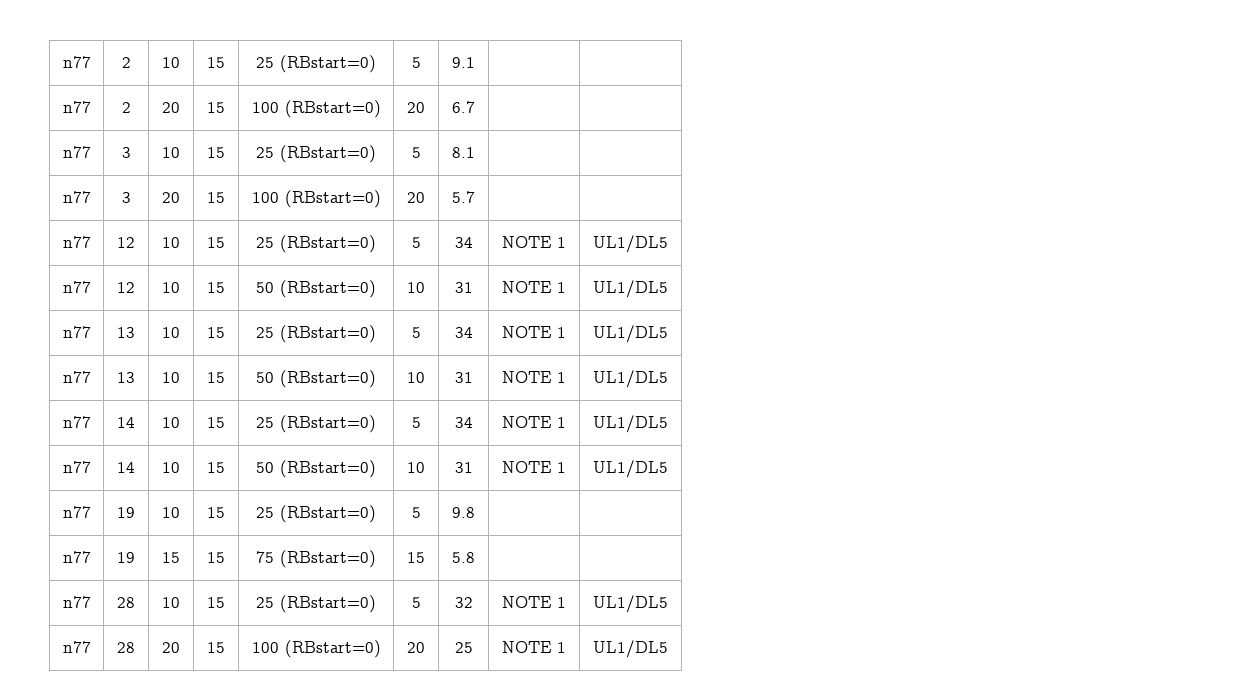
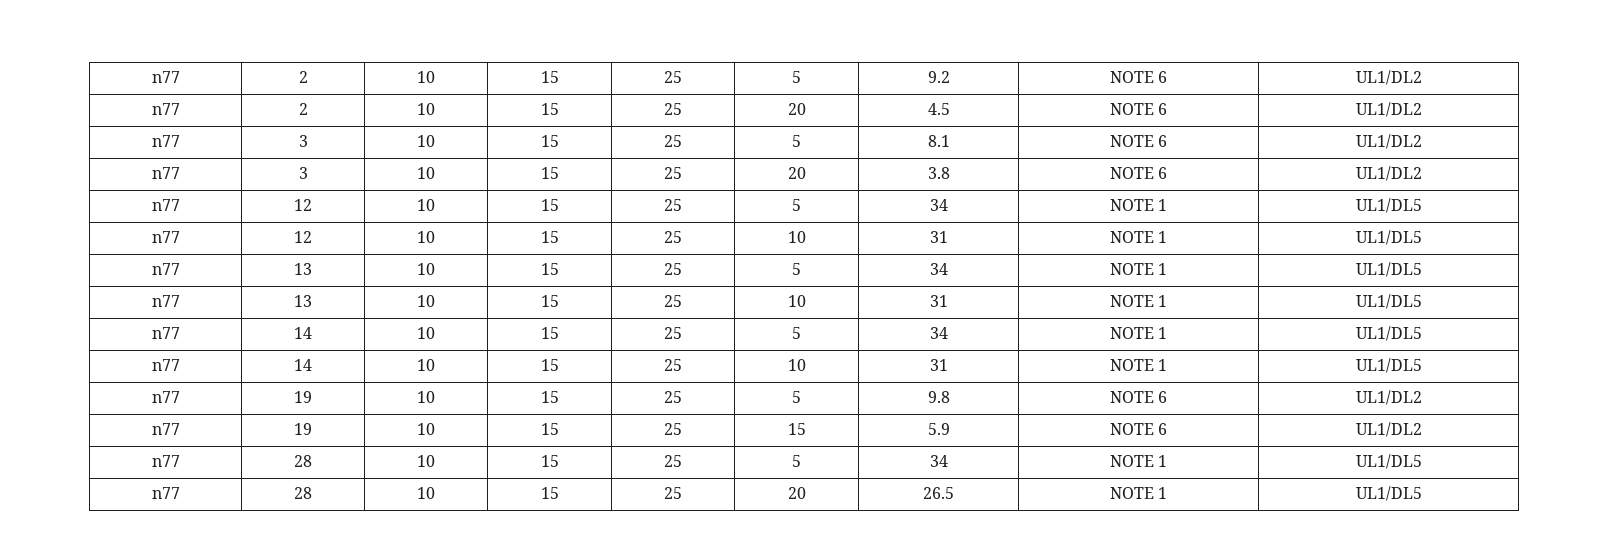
[62,56,91,68] [121,57,131,68] [162,57,180,68] [207,57,225,68] [256,55,376,73] [411,57,421,68] [452,57,475,68] [62,101,91,113] [121,102,131,113] [162,102,180,113] [207,102,225,113] [251,100,381,118] [407,102,425,113] [452,101,475,113] [62,146,91,158] [121,147,131,158] [162,147,180,158] [207,147,225,158] [256,145,376,163] n77 | 2 | 10 | 15 | 25 (RBstart=0) | 5 | 9.1 | | // n77 | 2 | 20 | 15 | 100 (RBstart=0) | 20 | 6.7 | | // n77 | 3 | 10 | 15 | 25 (RBstart=0) -> [151,71,180,83] [298,71,308,83] [417,71,435,83] [540,71,559,83] [664,71,682,83] [792,71,801,83] [927,71,950,83] [1109,71,1168,83] [1355,70,1422,85] [151,103,180,115] [298,103,308,115] [417,103,435,115] [540,103,559,115] [664,103,682,115] [787,103,806,115] [927,103,950,115] [1109,103,1168,115] [1355,102,1422,117] [151,135,180,147] [298,135,308,147] [417,135,435,147] [540,135,559,147] [664,135,682,147] n77 | 2 | 10 | 15 | 25 | 5 | 9.2 | NOTE 6 | UL1/DL2 // n77 | 2 | 10 | 15 | 25 | 20 | 4.5 | NOTE 6 | UL1/DL2 // n77 | 3 | 10 | 15 | 25
[62,191,91,203] [121,192,131,203] [162,192,180,203] [207,192,225,203] [251,190,381,208] [407,192,425,203] [452,191,475,203] [62,236,91,248] [117,237,135,248] [162,237,180,248] [207,237,225,248] [256,235,376,253] | // n77 | 3 | 20 | 15 | 100 (RBstart=0) | 20 | 5.7 | | // n77 | 12 | 10 | 15 | 25 (RBstart=0) -> [1109,135,1168,147] [1355,134,1422,149] [151,167,180,179] [298,167,308,179] [417,167,435,179] [540,167,559,179] [664,167,682,179] [787,167,806,179] [927,167,950,179] [1109,167,1168,179] [1355,166,1422,181] [151,199,180,211] [294,199,312,211] [417,199,435,211] [540,199,559,211] [664,199,682,211] NOTE 6 | UL1/DL2 // n77 | 3 | 10 | 15 | 25 | 20 | 3.8 | NOTE 6 | UL1/DL2 // n77 | 12 | 10 | 15 | 25
[256,280,376,298] 50 (RBstart=0) -> [664,231,682,243] 25
[280,325,376,343] (RBstart=0) -> (682, 269) none
[256,370,376,388] 50 (RBstart=0) -> [664,295,682,307] 25
[280,415,376,433] (RBstart=0) -> (682, 333) none
[256,460,376,478] 50 (RBstart=0) -> [664,359,682,371] 25
[280,505,376,523] (RBstart=0) -> (682, 397) none
[62,551,91,563] [117,552,135,563] [162,552,180,563] [207,552,225,563] [256,550,376,568] [407,552,425,563] [452,552,475,563] [62,596,91,608] [117,597,135,608] [162,597,180,608] [207,597,225,608] [256,595,376,613] [411,597,421,608] [454,597,473,608] | // n77 | 19 | 15 | 15 | 75 (RBstart=0) | 15 | 5.8 | | // n77 | 28 | 10 | 15 | 25 (RBstart=0) | 5 | 32 -> [1109,391,1168,403] [1355,390,1422,405] [151,423,180,435] [294,423,312,435] [417,423,435,435] [540,423,559,435] [664,423,682,435] [787,423,806,435] [927,423,950,435] [1109,423,1168,435] [1355,422,1422,437] [151,455,180,467] [294,455,312,467] [417,455,435,467] [540,455,559,467] [664,455,682,467] [792,455,801,467] [929,455,948,467] NOTE 6 | UL1/DL2 // n77 | 19 | 10 | 15 | 25 | 15 | 5.9 | NOTE 6 | UL1/DL2 // n77 | 28 | 10 | 15 | 25 | 5 | 34
[162,642,180,653] [207,642,225,653] [251,640,381,658] [407,642,425,653] [454,642,473,653] 20 | 15 | 100 (RBstart=0) | 20 | 25 -> [417,487,435,499] [540,487,559,499] [664,487,682,499] [787,487,806,499] [923,487,954,499] 10 | 15 | 25 | 20 | 26.5

